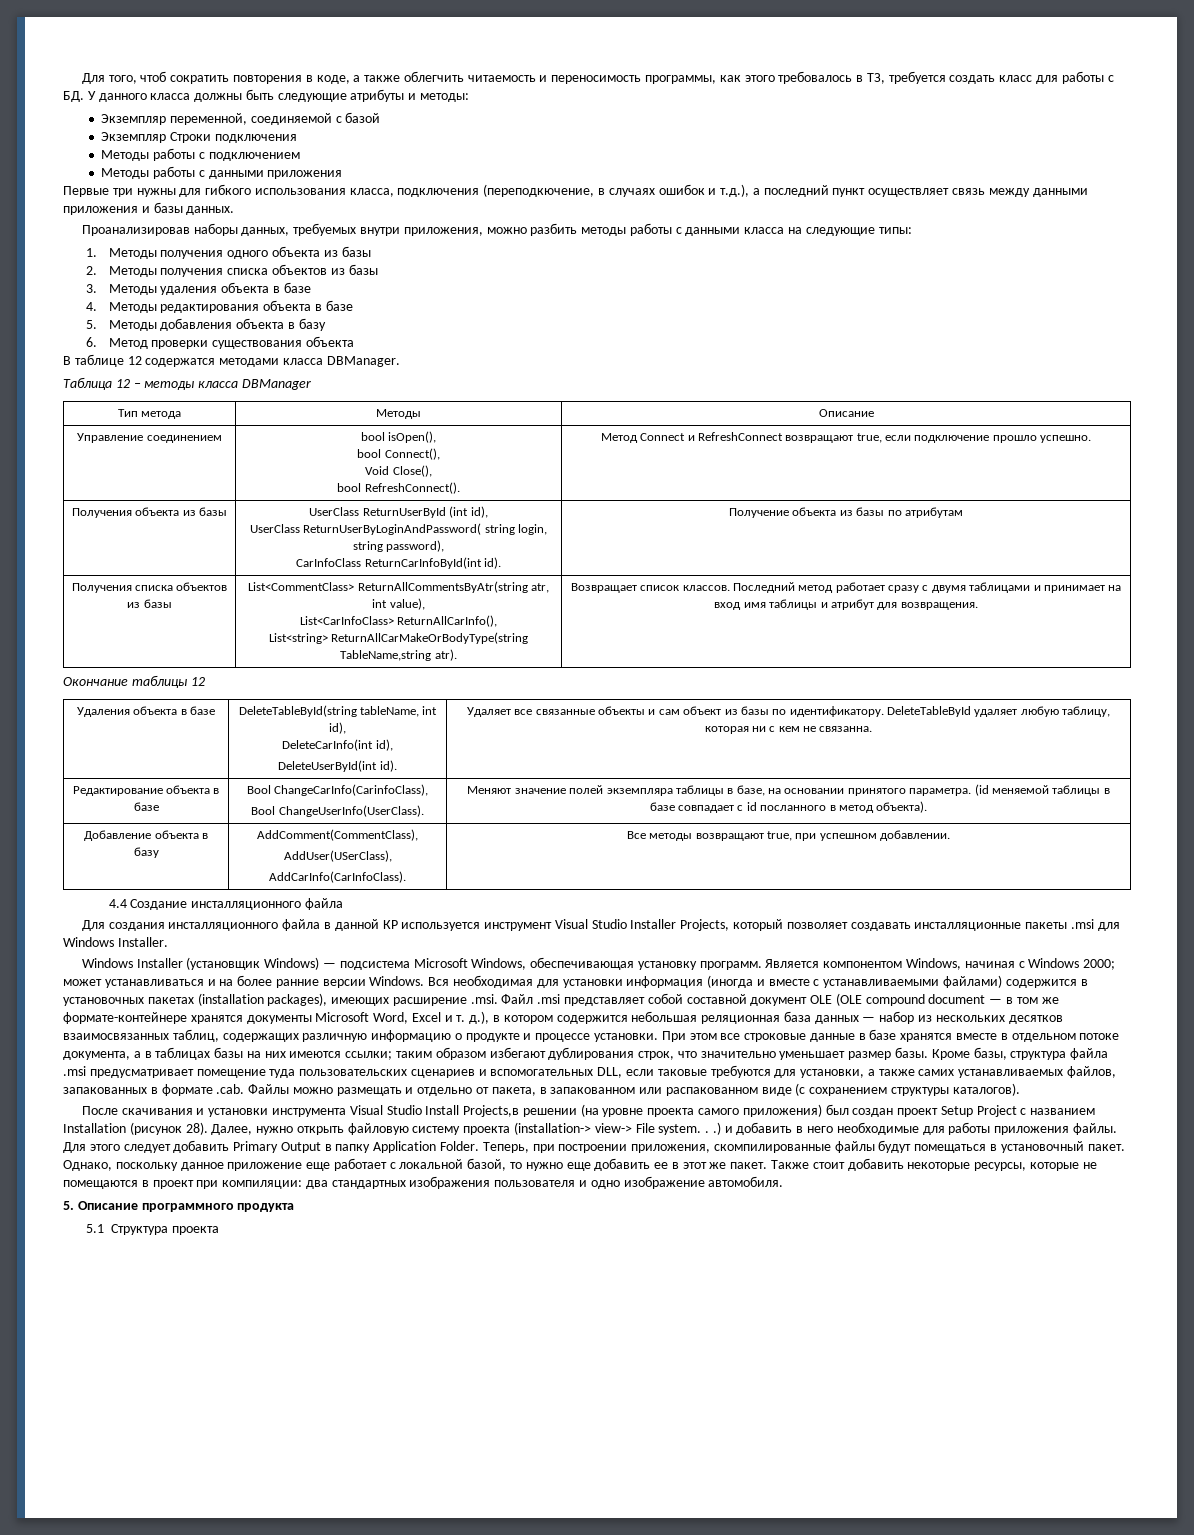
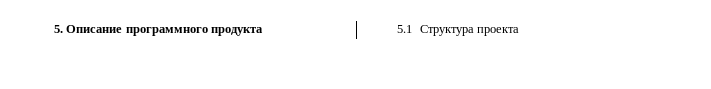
[81,71,1114,84] [63,89,470,102] [101,112,381,125] [101,132,297,143] [101,148,300,161] [101,166,343,179] [63,184,1088,197] [63,202,235,215] [81,223,912,236] [85,246,371,259] [85,264,378,277] [85,282,311,295] [85,300,353,313] [85,318,326,331] [85,336,354,349] [63,354,400,367] [63,377,311,390] [117,409,182,419] [376,409,421,419] [818,409,874,417] [77,433,222,443] [360,431,437,443] [357,448,440,460] [365,465,432,477] [337,482,460,494] [600,432,1092,443] [71,507,228,518] [309,506,488,518] [249,523,548,535] [352,540,445,552] [296,557,501,569] [729,507,963,518] [71,582,228,593] [127,599,172,608] [248,581,549,593] [372,598,425,610] [299,615,498,627] [268,632,529,644] [340,649,457,661] [570,582,1122,593] [714,599,978,610] [63,675,205,688] [76,706,216,717] [238,705,438,717] [329,722,346,734] [282,739,393,751] [278,760,397,772] [466,706,1111,717] [704,726,873,734] [72,785,220,796] [133,802,159,811] [246,784,429,796] [251,805,424,817] [467,784,1110,796] [649,801,928,813] [84,830,208,841] [133,847,159,858] [257,829,418,841] [283,850,392,862] [269,871,406,883] [626,830,951,841] [108,898,343,910] [81,919,1120,931] [63,937,168,947] [81,957,1116,970] [63,975,1088,988] [63,993,1059,1006] [63,1011,1063,1024] [63,1029,1120,1042] [63,1047,1109,1060] [63,1065,1117,1078] [63,1083,1020,1096] [81,1104,1096,1117] [63,1122,1117,1135] [63,1140,1125,1153] [63,1158,1097,1171] [63,1176,784,1189] Для того, чтоб сократить повторения в коде, а также облегчить читаемость и переносимость программы, как этого требовалось в ТЗ, требуется создать класс для работы с БД. У данного класса должны быть следующие атрибуты и методы: // Экземпляр переменной, соединяемой с базой // Экземпляр Строки подключения // Методы работы с подключением // Методы работы с данными приложения // Первые три нужны для гибкого использования класса, подключения (переподкючение, в случаях ошибок и т.д.), а последний пункт осуществляет связь между данными приложения и базы данных. // Проанализировав наборы данных, требуемых внутри приложения, можно разбить методы работы с данными класса на следующие типы: // 1. Методы получения одного объекта из базы // 2. Методы получения списка объектов из базы // 3. Методы удаления объекта в базе // 4. Методы редактирования объекта в базе // 5. Методы добавления объекта в базу // 6. Метод проверки существования объекта // В таблице 12 содержатся методами класса DBManager. // Таблица 12 – методы класса DBManager // Тип метода | Методы | Описание // Управление соединением | bool isOpen(), // bool Connect(), // Void Close(), // bool RefreshConnect(). | Метод Connect и RefreshConnect возвращают true, если подключение прошло успешно. // Получения объекта из базы | UserClass ReturnUserById (int id), // UserClass ReturnUserByLoginAndPassword( string login, string password), // CarInfoClass ReturnCarInfoById(int id). | Получение объекта из базы по атрибутам // Получения списка объектов из базы | List<CommentClass> ReturnAllCommentsByAtr(string atr, int value), // List<CarInfoClass> ReturnAllCarInfo(), // List<string> ReturnAllCarMakeOrBodyType(string TableName,string atr). | Возвращает список классов. Последний метод работает сразу с двумя таблицами и принимает на вход имя таблицы и атрибут для возвращения. // Окончание таблицы 12 // Удаления объекта в базе | DeleteTableById(string tableName, int id), // DeleteCarInfo(int id), // DeleteUserById(int id). | Удаляет все связанные объекты и сам объект из базы по идентификатору. DeleteTableById удаляет любую таблицу, которая ни с кем не связанна. // Редактирование объекта в базе | Bool ChangeCarInfo(CarinfoClass), // Bool ChangeUserInfo(UserClass). | Меняют значение полей экземпляра таблицы в базе, на основании принятого параметра. (id меняемой таблицы в базе совпадает с id посланного в метод объекта). // Добавление объекта в базу | AddComment(CommentClass), // AddUser(USerClass), // AddCarInfo(CarInfoClass). | Все методы возвращают true, при успешном добавлении. // 4.4 Создание инсталляционного файла // Для создания инсталляционного файла в данной КР используется инструмент Visual Studio Installer Projects, который позволяет создавать инсталляционные пакеты .msi для Windows Installer. // Windows Installer (установщик Windows) — подсистема Microsoft Windows, обеспечивающая установку программ. Является компонентом Windows, начиная с Windows 2000; может устанавливаться и на более ранние версии Windows. Вся необходимая для установки информация (иногда и вместе с устанавливаемыми файлами) содержится в установочных пакетах (installation packages), имеющих расширение .msi. Файл .msi представляет собой составной документ OLE (OLE compound document — в том же формате-контейнере хранятся документы Microsoft Word, Excel и т. д.), в котором содержится небольшая реляционная база данных — набор из нескольких десятков взаимосвязанных таблиц, содержащих различную информацию о продукте и процессе установки. При этом все строковые данные в базе хранятся вместе в отдельном потоке документа, а в таблицах базы на них имеются ссылки; таким образом избегают дублирования строк, что значительно уменьшает размер базы. Кроме базы, структура файла .msi предусматривает помещение туда пользовательских сценариев и вспомогательных DLL, если таковые требуются для установки, а также самих устанавливаемых файлов, запакованных в формате .cab. Файлы можно размещать и отдельно от пакета, в запакованном или распакованном виде (с сохранением структуры каталогов). // После скачивания и установки инструмента Visual Studio Install Projects,в решении (на уровне проекта самого приложения) был создан проект Setup Project с названием Installation (рисунок 28). Далее, нужно открыть файловую систему проекта (installation-> view-> File system. . .) и добавить в него необходимые для работы приложения файлы. Для этого следует добавить Primary Output в папку Application Folder. Теперь, при построении приложения, скомпилированные файлы будут помещаться в установочный пакет. Однако, поскольку данное приложение еще работает с локальной базой, то нужно еще добавить ее в этот же пакет. Также стоит добавить некоторые ресурсы, которые не помещаются в проект при компиляции: два стандартных изображения пользователя и одно изображение автомобиля. // -> (54, 29) none

